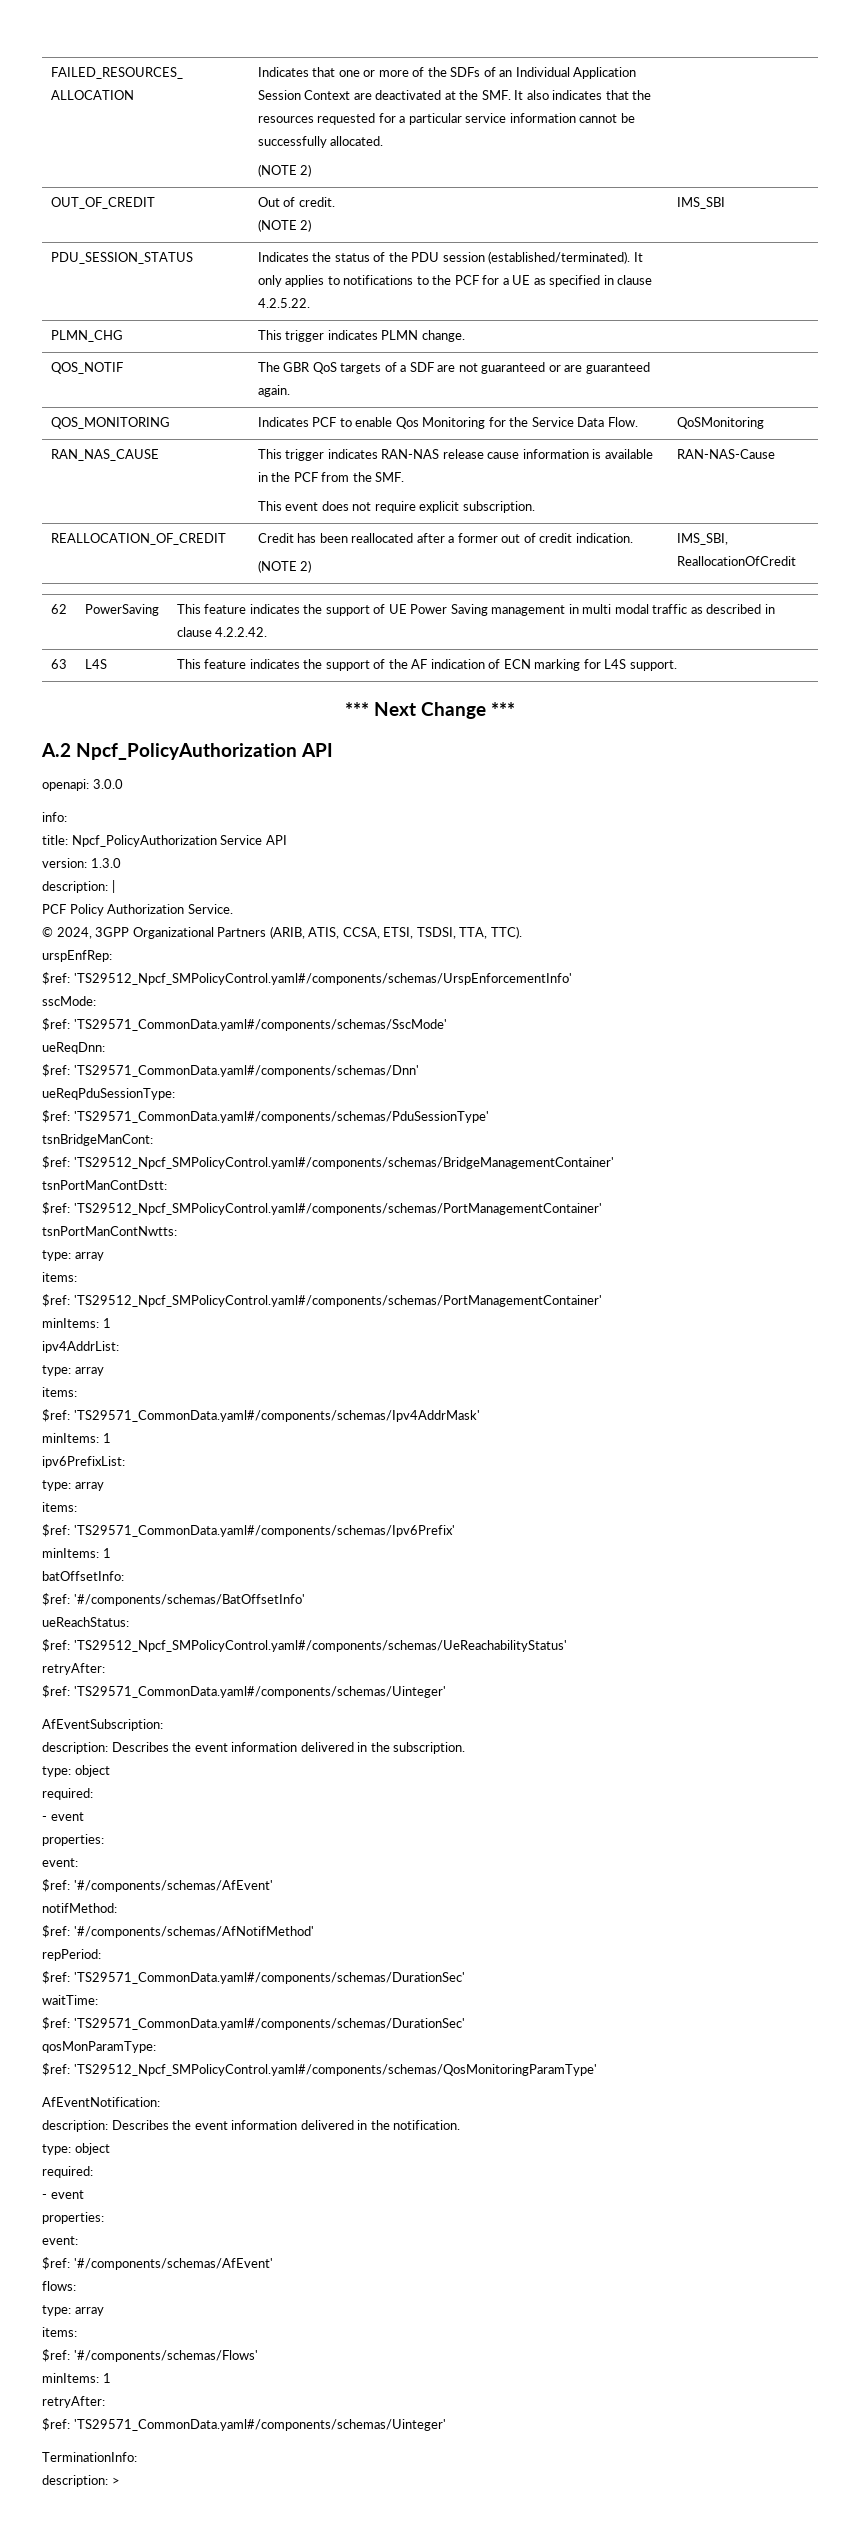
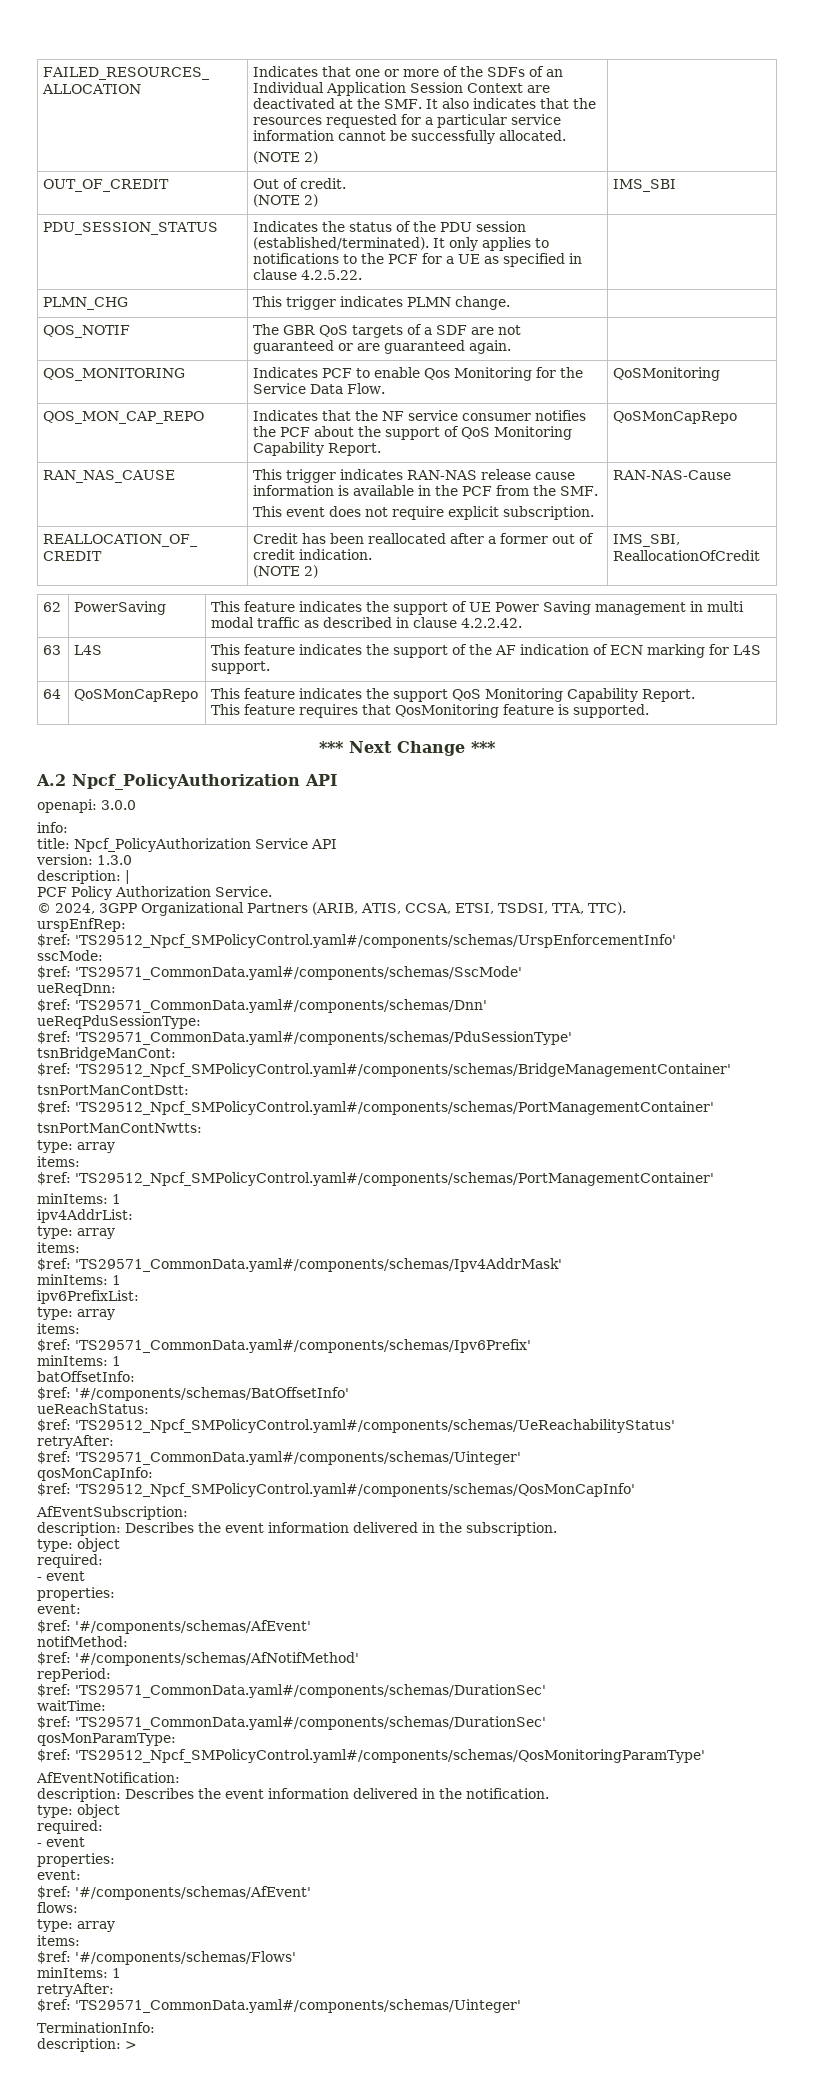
(764, 423) none -> [43,411,205,424] [253,410,587,421] [253,426,573,440] [253,442,382,456] [613,411,738,424] // QOS_MON_CAP_REPO | Indicates that the NF service consumer notifies the PCF about the support of QoS Monitoring Capability Report. | QoSMonCapRepo
(677, 665) none -> [43,689,62,699] [74,689,199,702] [211,688,696,702] [211,704,650,718] // 64 | QoSMonCapRepo | This feature indicates the support QoS Monitoring Capability Report. // This feature requires that QosMonitoring feature is supported.
(446, 1692) none -> [37,1467,153,1481] [37,1483,635,1497] // qosMonCapInfo: // $ref: 'TS29512_Npcf_SMPolicyControl.yaml#/components/schemas/QosMonCapInfo'

